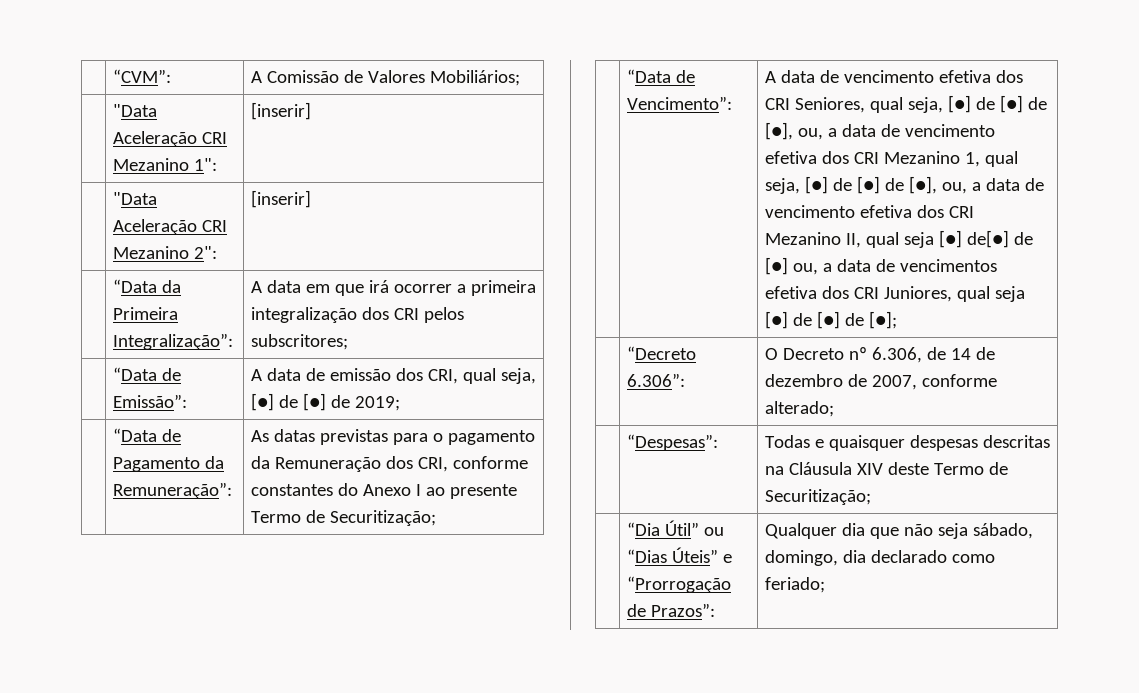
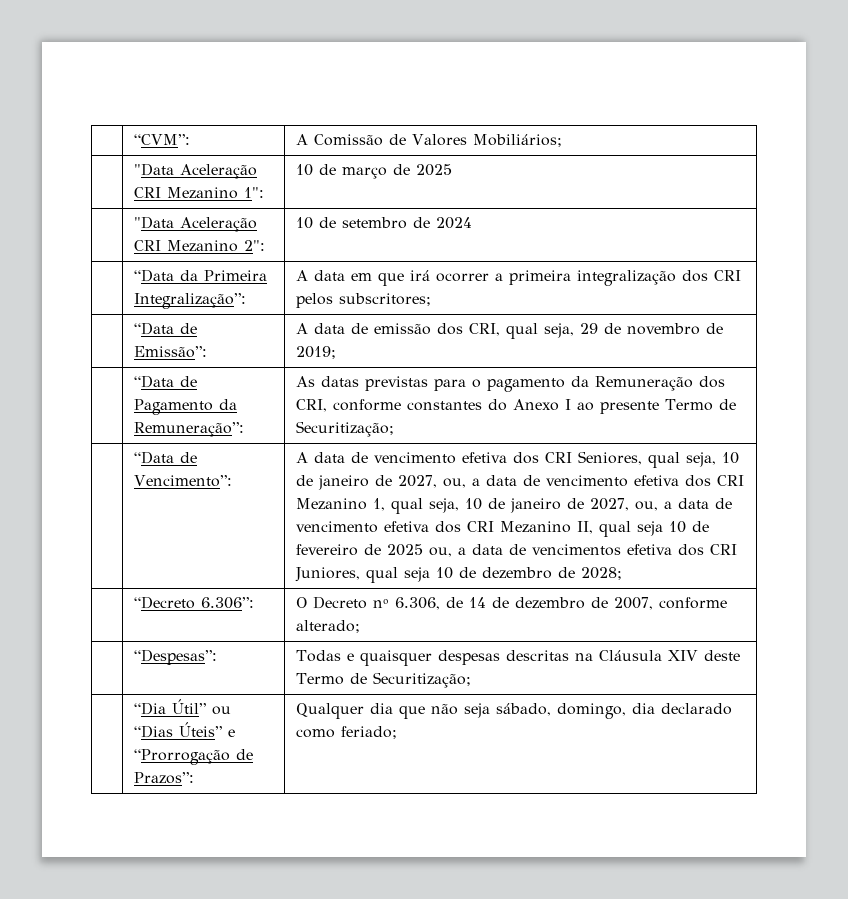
[250,102,311,120] [inserir] -> [295,164,452,179] 10 de março de 2025
[250,190,311,208] [inserir] -> [295,217,472,229] 10 de setembro de 2024
[250,393,326,411] [●] de [●] -> [579,323,700,335] 29 de novembro
[947,95,1047,113] [764,122,793,140] [●] de [●] de [●], -> [721,452,739,464] [295,475,437,490] 10 de janeiro de 2027,
[804,176,937,194] [●] de [●] de [●], -> [464,498,629,513] 10 de janeiro de 2027,
[938,230,1033,248] [764,257,788,275] [●] de[●] de [●] -> [668,521,709,533] [295,544,423,556] 10 de fevereiro de 2025
[764,311,897,329] [●] de [●] de [●]; -> [435,567,622,580] 10 de dezembro de 2028;

